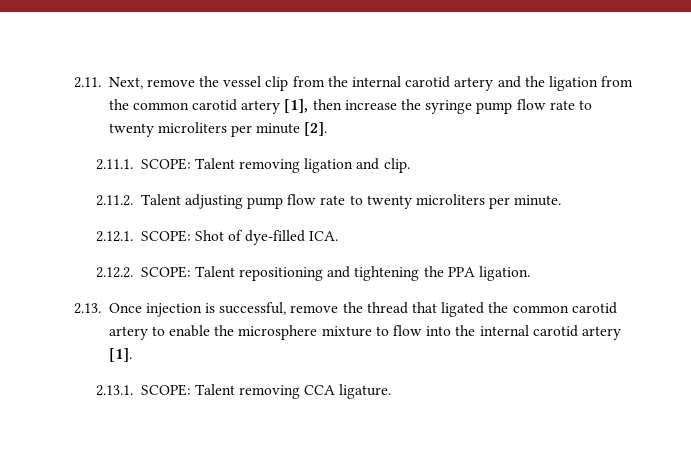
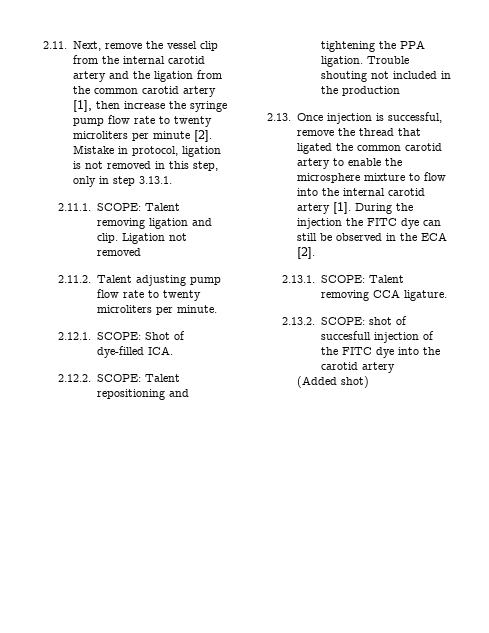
(328, 129) none -> [72,145,221,157] [72,161,218,171] [72,176,172,187] Mistake in protocol, ligation is not removed in this step, only in step 3.13.1.
(410, 165) none -> [121,233,187,244] [96,248,141,256] Ligation not removed
(530, 273) none -> [366,56,409,64] [320,71,451,82] [320,86,400,96] Trouble shouting not included in the production
(132, 355) none -> [354,203,413,214] [296,218,441,229] [296,232,447,241] [296,247,315,259] During the injection the FITC dye can still be observed in the ECA [2].
(392, 391) none -> [281,316,407,325] [320,331,434,343] [320,347,440,358] [320,362,395,373] [296,376,369,388] // 2.13.2. SCOPE: shot of succesfull injection of the FITC dye into the carotid artery // (Added shot)

